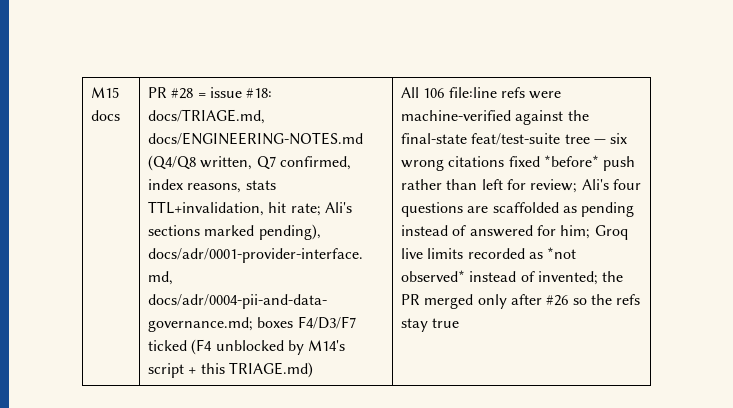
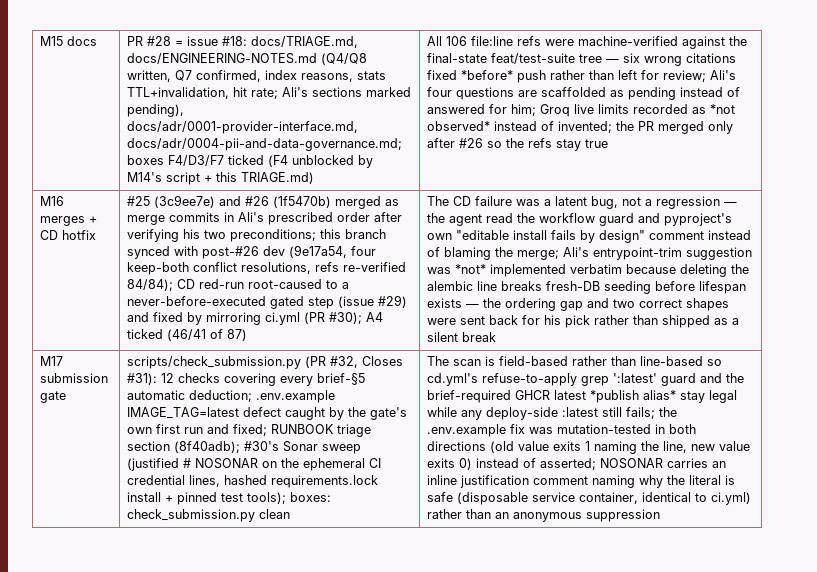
(460, 323) none -> [40,196,65,206] [40,216,98,226] [40,230,97,240] [127,195,400,209] [127,212,403,225] [127,229,387,242] [127,245,377,259] [127,262,407,275] [127,279,350,291] [127,295,408,309] [127,312,384,325] [127,329,248,341] [427,196,738,209] [427,213,733,226] [427,230,752,243] [427,247,753,260] [427,264,750,277] [427,281,747,294] [427,298,730,311] [427,315,740,328] [427,332,497,342] [40,356,64,366] [40,373,109,383] [40,391,67,403] [127,356,404,369] [127,373,366,386] [127,390,336,403] [127,407,408,420] [127,424,372,437] [127,441,362,454] [127,458,382,471] [127,475,379,488] [127,492,332,505] [127,509,291,522] [427,356,723,366] [427,373,745,386] [427,390,738,403] [427,407,678,420] [427,424,697,437] [427,441,751,454] [427,458,727,470] [427,475,736,488] [427,492,752,505] [427,509,661,522] // M16 merges + CD hotfix | #25 (3c9ee7e) and #26 (1f5470b) merged as merge commits in Ali's prescribed order after verifying his two preconditions; this branch synced with post-#26 dev (9e17a54, four keep-both conflict resolutions, refs re-verified 84/84); CD red-run root-caused to a never-before-executed gated step (issue #29) and fixed by mirroring ci.yml (PR #30); A4 ticked (46/41 of 87) | The CD failure was a latent bug, not a regression — the agent read the workflow guard and pyproject's own "editable install fails by design" comment instead of blaming the merge; Ali's entrypoint-trim suggestion was *not* implemented verbatim because deleting the alembic line breaks fresh-DB seeding before lifespan exists — the ordering gap and two correct shapes were sent back for his pick rather than shipped as a silent break // M17 submission gate | scripts/check_submission.py (PR #32, Closes #31): 12 checks covering every brief-§5 automatic deduction; .env.example IMAGE_TAG=latest defect caught by the gate's own first run and fixed; RUNBOOK triage section (8f40adb); #30's Sonar sweep (justified # NOSONAR on the ephemeral CI credential lines, hashed requirements.lock install + pinned test tools); boxes: check_submission.py clean | The scan is field-based rather than line-based so cd.yml's refuse-to-apply grep ':latest' guard and the brief-required GHCR latest *publish alias* stay legal while any deploy-side :latest still fails; the .env.example fix was mutation-tested in both directions (old value exits 1 naming the line, new value exits 0) instead of asserted; NOSONAR carries an inline justification comment naming why the literal is safe (disposable service container, identical to ci.yml) rather than an anonymous suppression

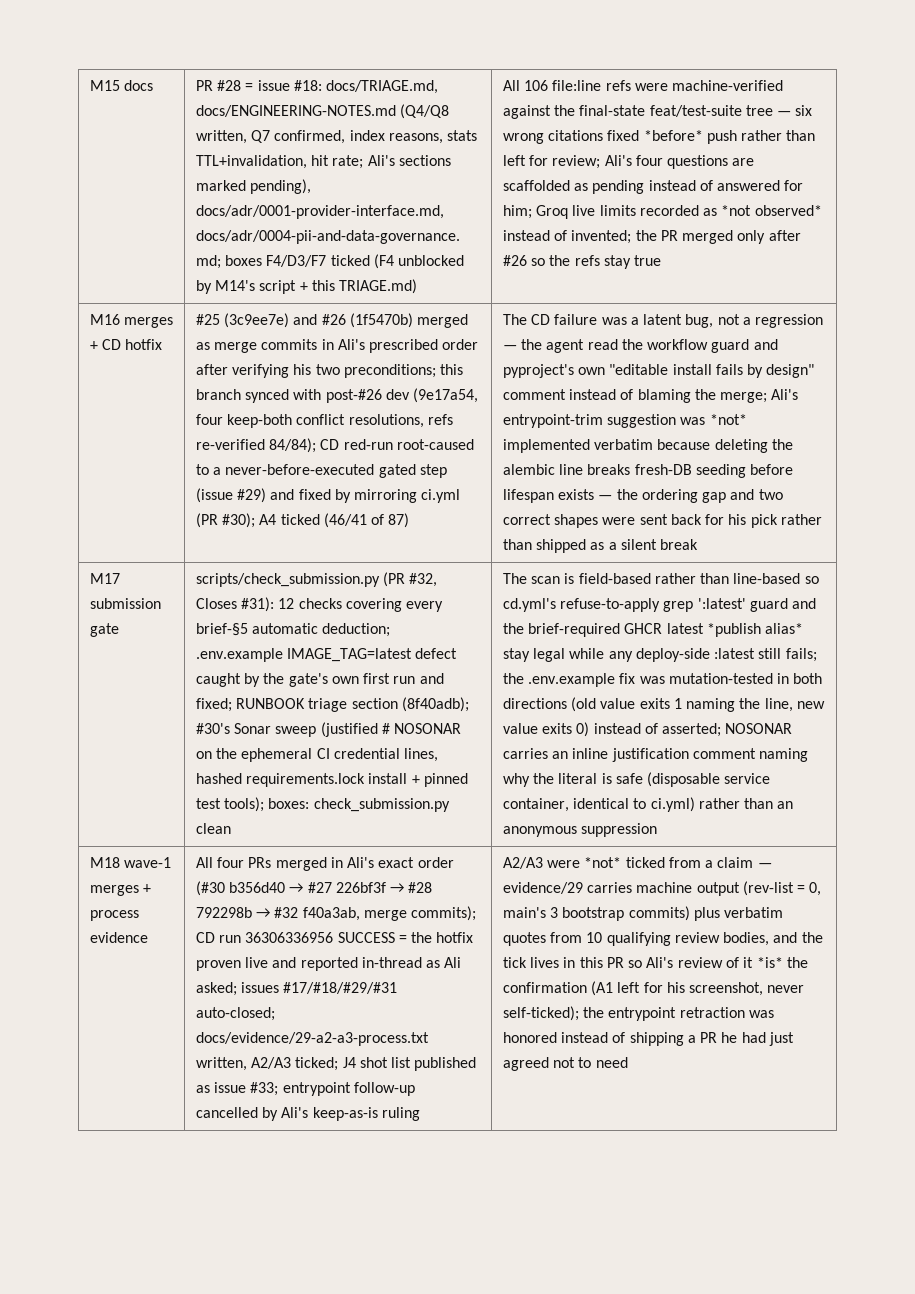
(661, 515) none -> [89,857,171,868] [89,884,151,896] [89,910,139,921] [89,932,148,943] [195,857,454,871] [195,881,433,896] [195,906,477,921] [195,932,474,943] [195,957,462,971] [195,982,398,996] [195,1007,275,1021] [195,1032,429,1046] [195,1057,477,1071] [195,1082,415,1096] [195,1107,420,1121] [502,857,772,869] [502,881,822,896] [502,906,784,921] [502,932,823,946] [502,957,809,968] [502,981,805,996] [502,1006,774,1021] [502,1032,795,1046] [502,1057,628,1071] // M18 wave-1 merges + process evidence | All four PRs merged in Ali's exact order (#30 b356d40 → #27 226bf3f → #28 792298b → #32 f40a3ab, merge commits); CD run 36306336956 SUCCESS = the hotfix proven live and reported in-thread as Ali asked; issues #17/#18/#29/#31 auto-closed; docs/evidence/29-a2-a3-process.txt written, A2/A3 ticked; J4 shot list published as issue #33; entrypoint follow-up cancelled by Ali's keep-as-is ruling | A2/A3 were *not* ticked from a claim — evidence/29 carries machine output (rev-list = 0, main's 3 bootstrap commits) plus verbatim quotes from 10 qualifying review bodies, and the tick lives in this PR so Ali's review of it *is* the confirmation (A1 left for his screenshot, never self-ticked); the entrypoint retraction was honored instead of shipping a PR he had just agreed not to need

